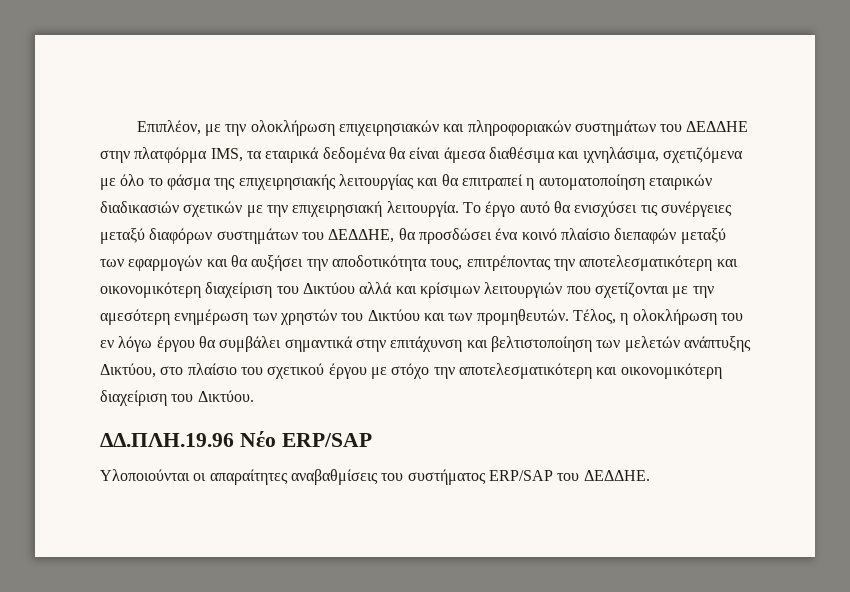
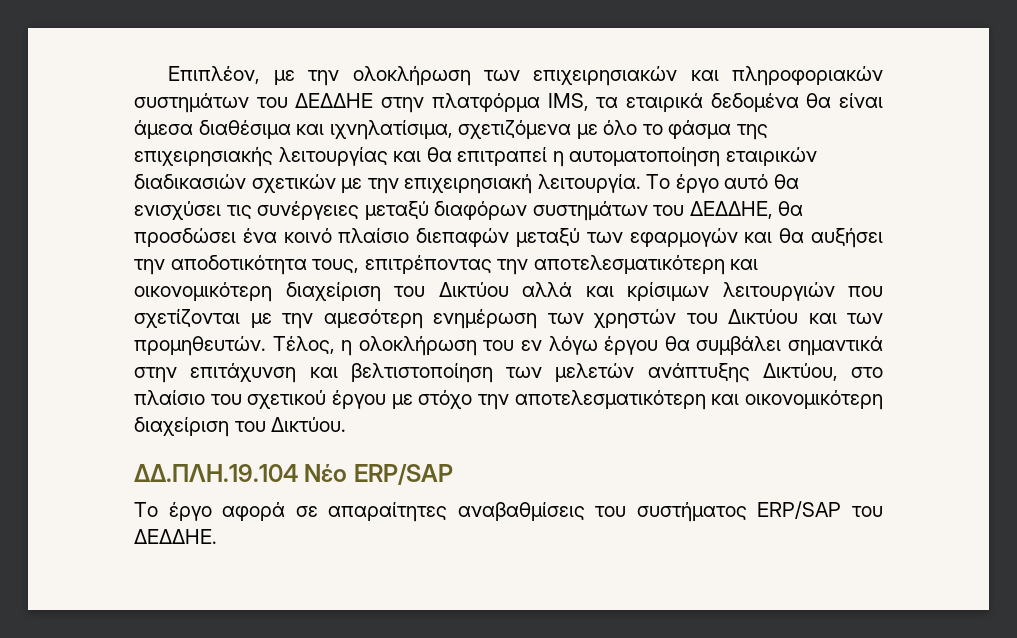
(335, 128) none -> [483,70,520,81] των
[582,147,659,163] ιχνηλάσιμα, -> [329,120,453,140] ιχνηλατίσιμα,
[100,433,234,447] ΔΔ.ΠΛΗ.19.96 -> [134,464,298,482] ΔΔ.ΠΛΗ.19.104
[100,469,207,481] Υλοποιούνται οι -> [134,502,318,521] Το έργο αφορά σε

